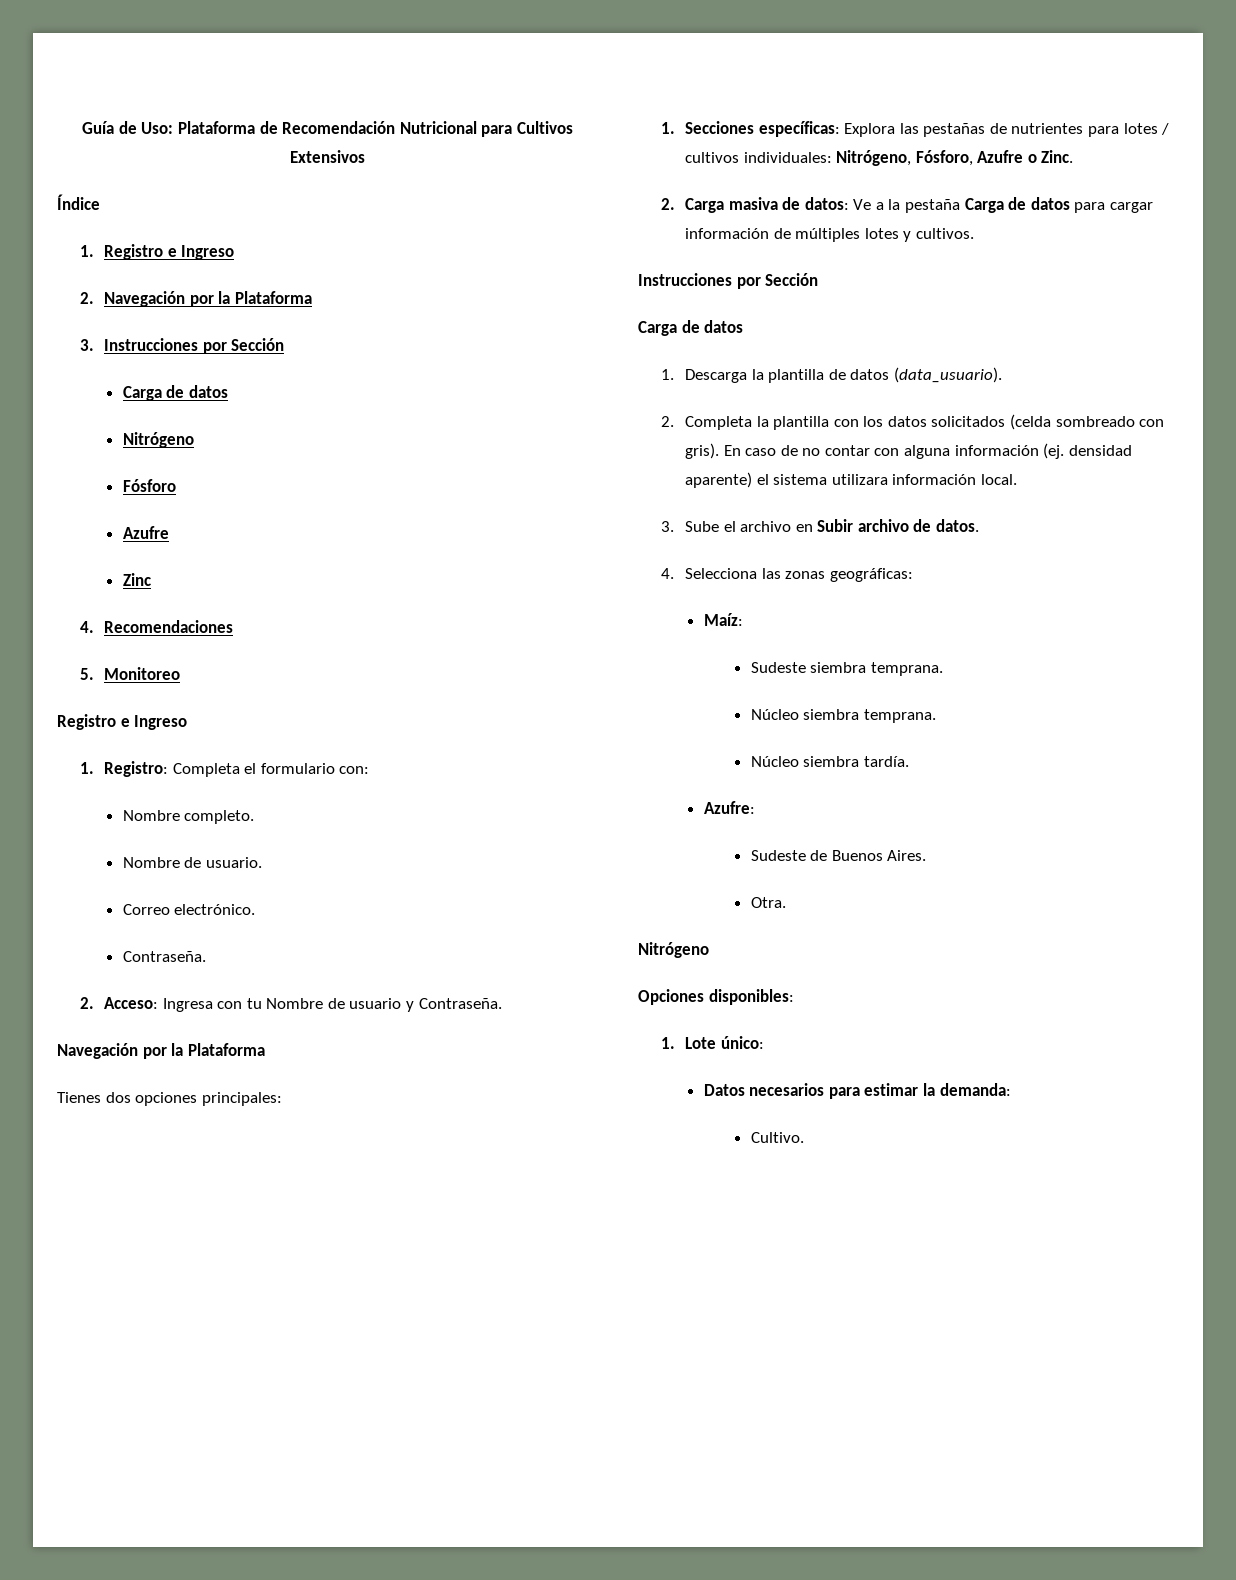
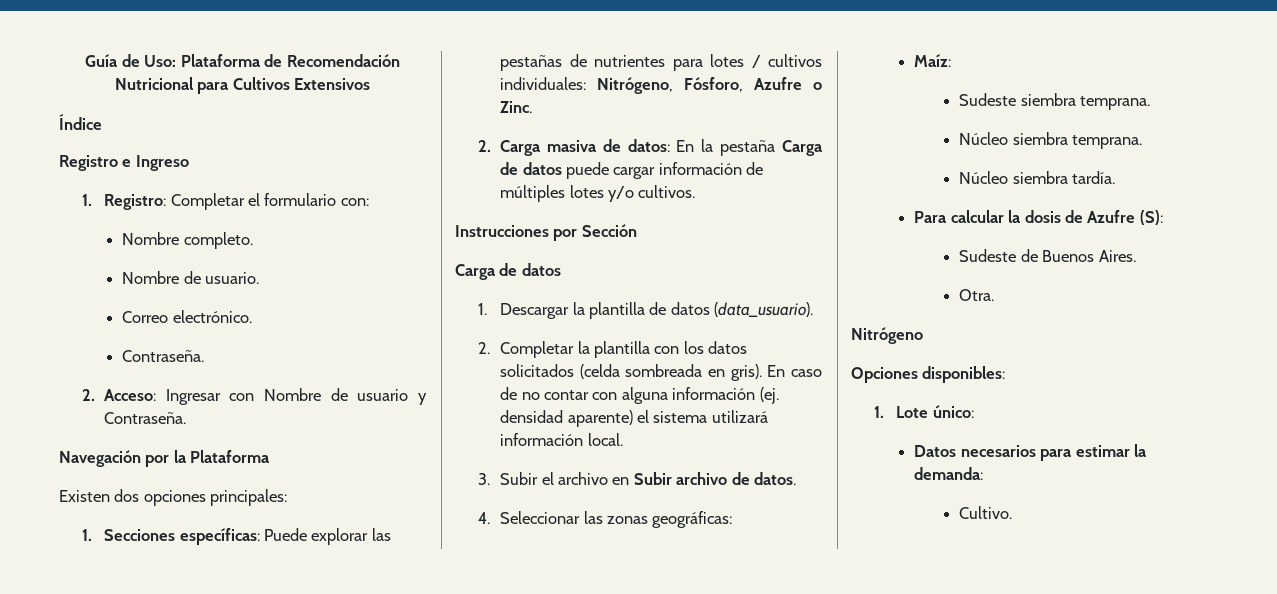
[80,244,235,260] [80,291,312,307] [80,338,285,354] [122,385,228,401] [122,432,194,448] [122,479,176,492] [122,526,169,539] [122,573,151,586] [80,620,233,633] [80,667,180,680] // 1. Registro e Ingreso // 2. Navegación por la Plataforma // 3. Instrucciones por Sección // Carga de datos // Nitrógeno // Fósforo // Azufre // Zinc // 4. Recomendaciones // 5. Monitoreo -> (102, 122) none
[172,763,240,777] Completa -> [170,193,245,210] Completar
[162,998,262,1012] Ingresa con tu -> [165,389,255,405] Ingresar con
[57,1092,101,1103] Tienes -> [59,490,110,502] Existen
[844,123,896,137] Explora -> [263,528,369,545] Puede explorar
[853,199,884,210] Ve a -> [676,140,695,152] En
[1074,202,1106,213] para -> [565,162,609,179] puede
[903,231,912,242] y -> [607,186,634,202] y/o
[684,369,747,383] Descarga -> [500,303,570,319] Descargar
[684,416,752,430] Completa -> [500,341,575,358] Completar
[1055,416,1165,427] sombreado con -> [625,364,726,377] sombreada en
[831,474,888,485] utilizara -> [711,410,768,423] utilizará
[684,521,719,532] Sube -> [500,472,539,485] Subir
[684,568,757,579] Selecciona -> [500,511,581,524] Seleccionar
[703,801,755,814] Azufre: -> [914,210,1163,225] Para calcular la dosis de Azufre (S):

